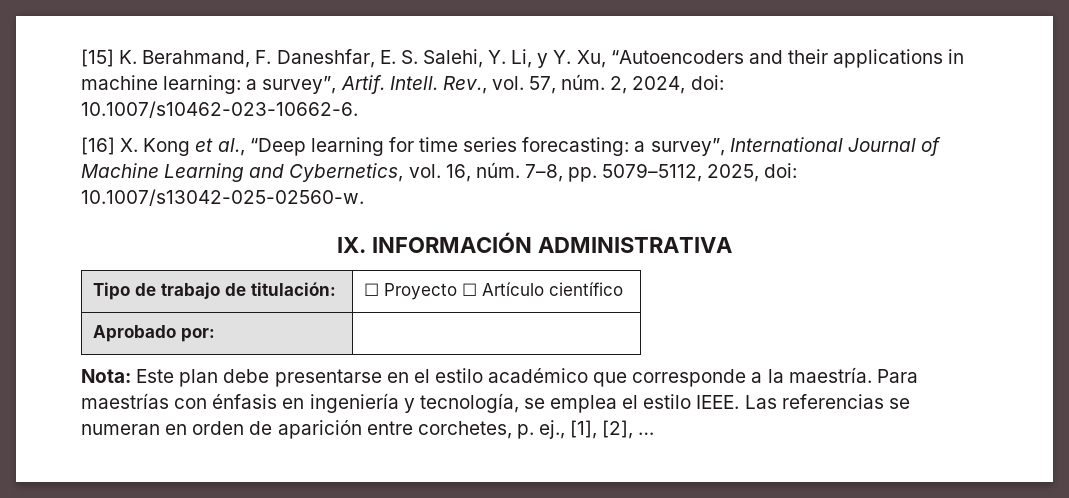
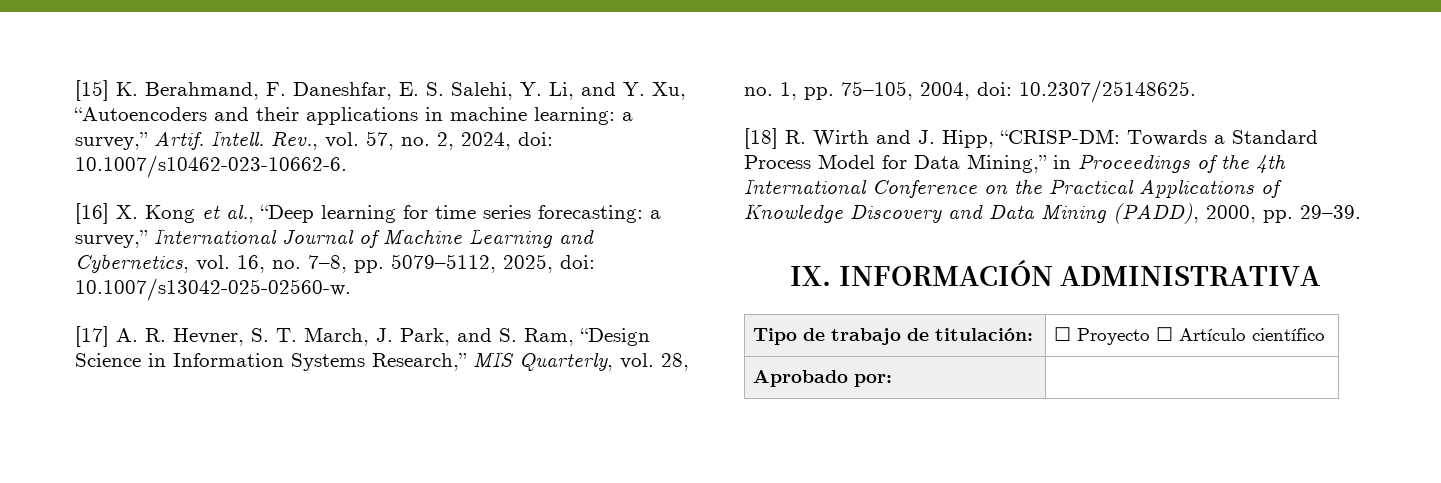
[537,53,549,68] y -> [581,82,616,96] and
[262,76,337,94] survey”, -> [75,132,148,150] survey,”
[561,74,606,90] núm. -> [401,137,430,146] no.
[650,138,725,156] survey”, -> [75,230,148,248] survey,”
[475,162,520,178] núm. -> [272,260,301,269] no.
(364, 197) none -> [75,326,650,347] [75,351,689,371] [744,80,1196,103] [744,128,1318,149] [744,153,1286,173] [744,178,1282,198] [744,203,1361,224] // [17] A. R. Hevner, S. T. March, J. Park, and S. Ram, “Design Science in Information Systems Research,” MIS Quarterly, vol. 28, no. 1, pp. 75–105, 2004, doi: 10.2307/25148625. // [18] R. Wirth and J. Hipp, “CRISP-DM: Towards a Standard Process Model for Data Mining,” in Proceedings of the 4th International Conference on the Practical Applications of Knowledge Discovery and Data Mining (PADD), 2000, pp. 29–39.
[81,367,918,387] [81,393,910,413] [81,420,655,439] // Nota: Este plan debe presentarse en el estilo académico que corresponde a la maestría. Para maestrías con énfasis en ingeniería y tecnología, se emplea el estilo IEEE. Las referencias se numeran en orden de aparición entre corchetes, p. ej., [1], [2], … -> (893, 380) none

